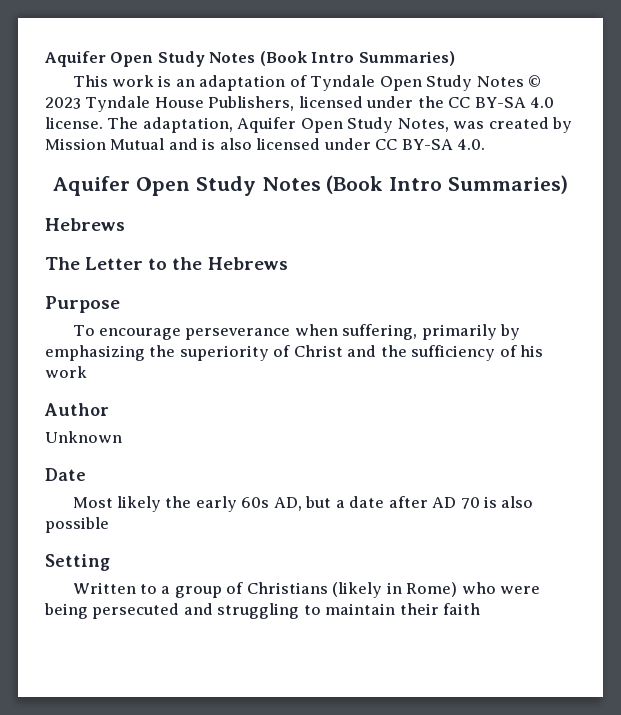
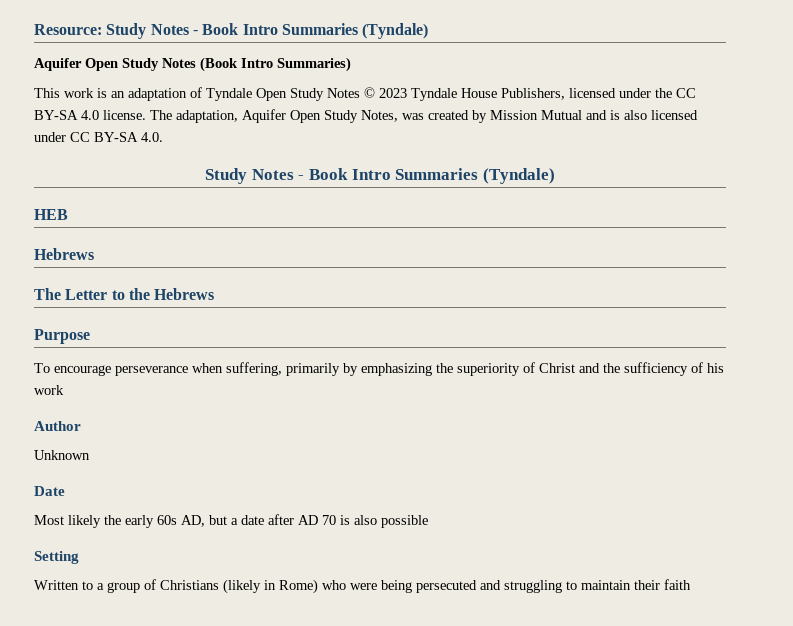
(45, 59) none -> [34,23,429,39] Resource: Study Notes - Book Intro Summaries (Tyndale) //
[53,175,568,196] Aquifer Open Study Notes (Book Intro Summaries) -> [205,168,555,184] [34,209,68,220] Study Notes - Book Intro Summaries (Tyndale) // HEB

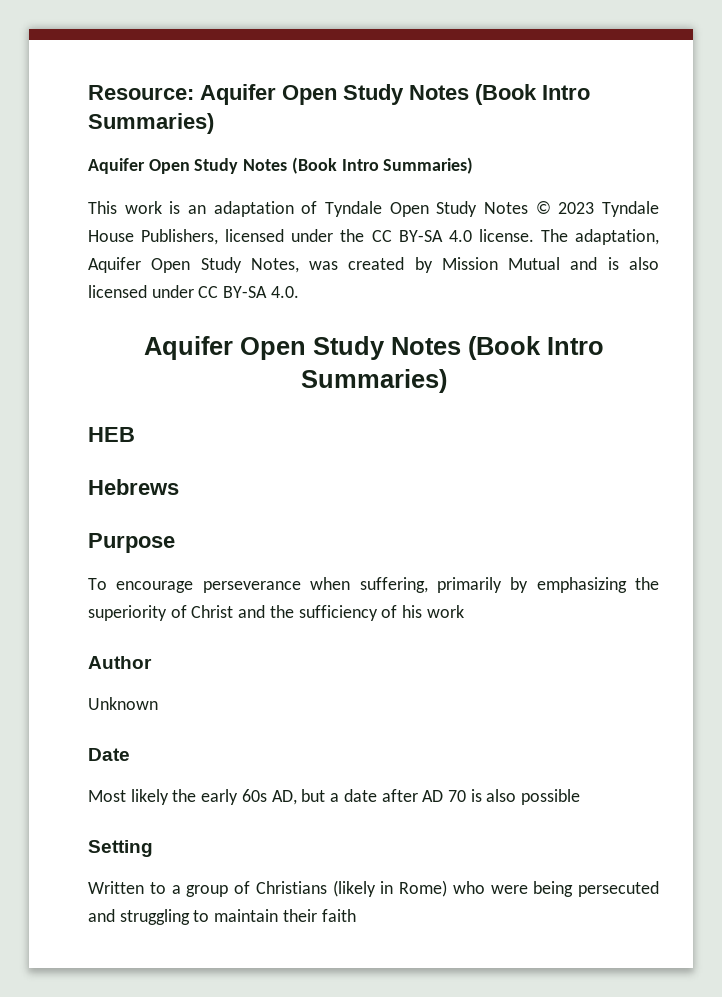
[106,23,429,39] Study Notes - Book Intro Summaries (Tyndale) -> [200,84,590,105] [88,113,214,134] Aquifer Open Study Notes (Book Intro Summaries)
[205,168,555,184] [34,209,68,220] [34,248,94,260] [34,288,150,300] Study Notes - Book Intro Summaries (Tyndale) // HEB // Hebrews // The Letter to the -> [143,336,604,360] [300,369,447,393] [88,427,135,442] Aquifer Open Study Notes (Book Intro Summaries) // HEB //

